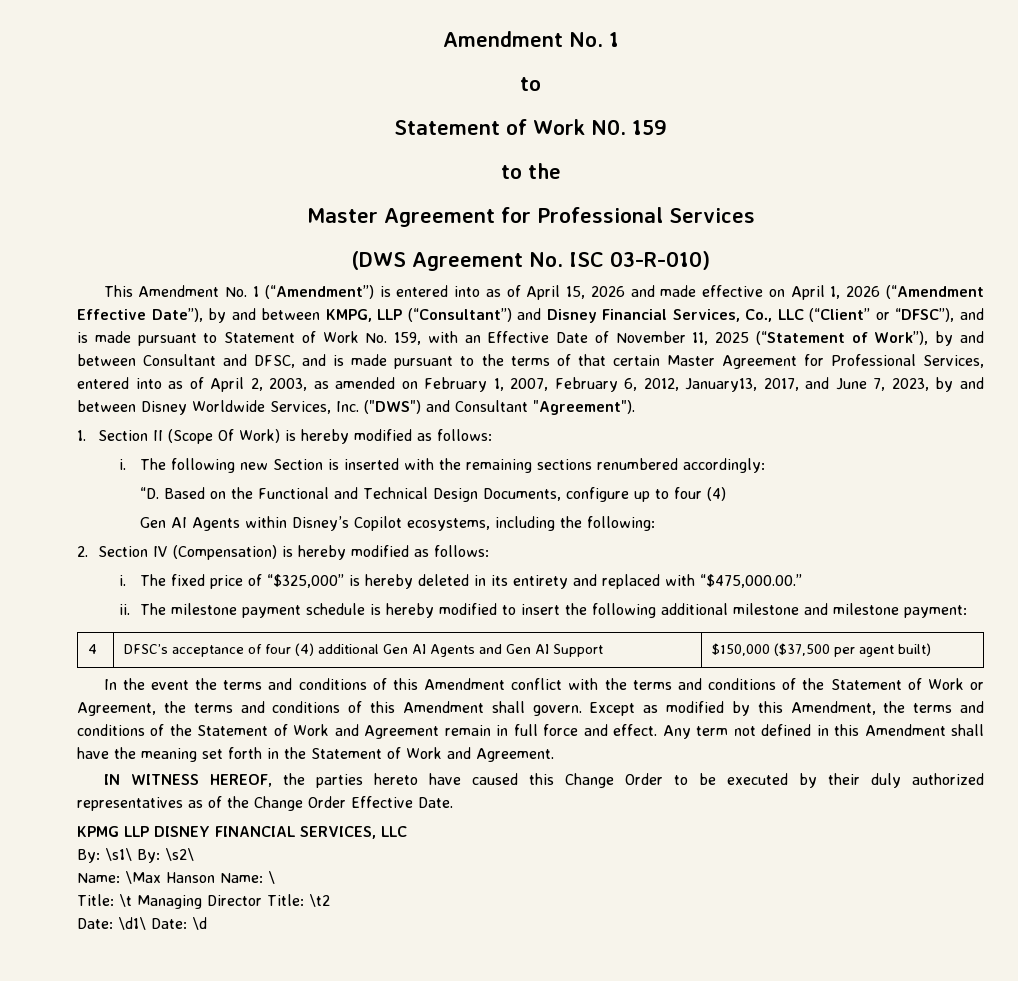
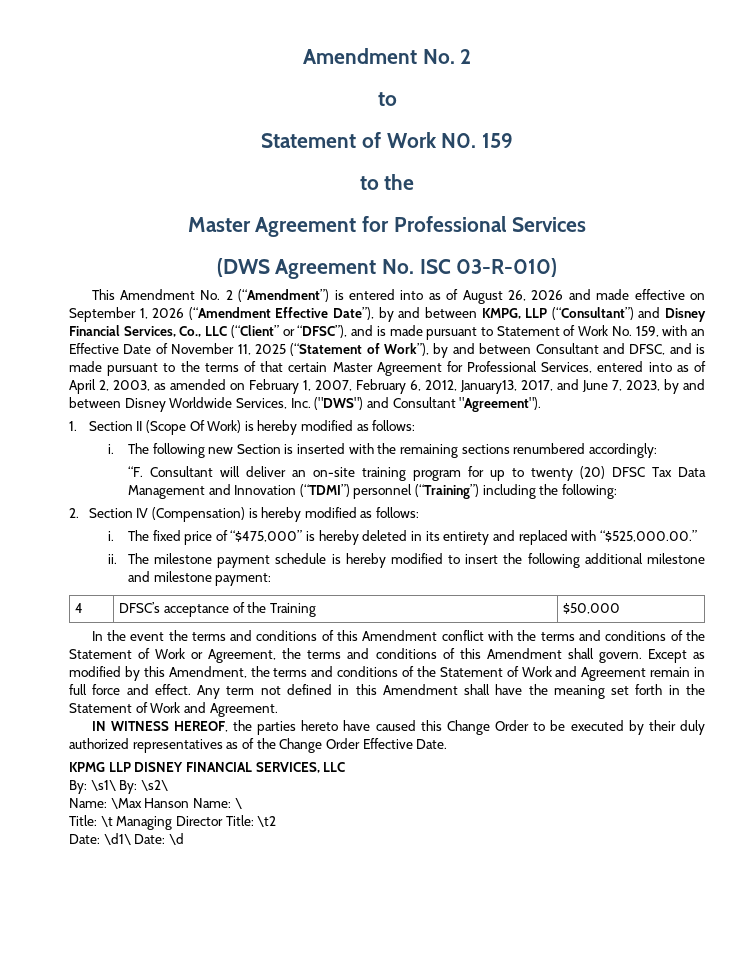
[442,31,619,47] Amendment No. 1 -> [302,48,472,64] Amendment No. 2
[252,286,259,297] 1 -> [225,290,233,300] 2
[526,285,586,300] April 15, -> [462,290,526,304] August 26,
[790,285,825,300] April -> [69,307,136,322] September
[139,487,726,502] [139,516,490,531] “D. Based on the Functional and Technical Design Documents, configure up to four (4) // Gen AI Agents within Disney’s Copilot ecosystems, -> [127,466,706,481] [127,484,480,499] “F. Consultant will deliver an on-site training program for up to twenty (20) DFSC Tax Data Management and Innovation (“TDMI”) personnel (“Training”)
[266,574,344,588] “$325,000” -> [230,530,303,542] “$475,000”
[699,574,802,588] “$475,000.00.” -> [599,530,697,542] “$525,000.00.”
[265,643,604,657] [712,643,932,657] four (4) additional Gen AI Agents and Gen AI Support | $150,000 ($37,500 per agent built) -> [247,602,316,617] [563,603,621,614] the Training | $50,000

